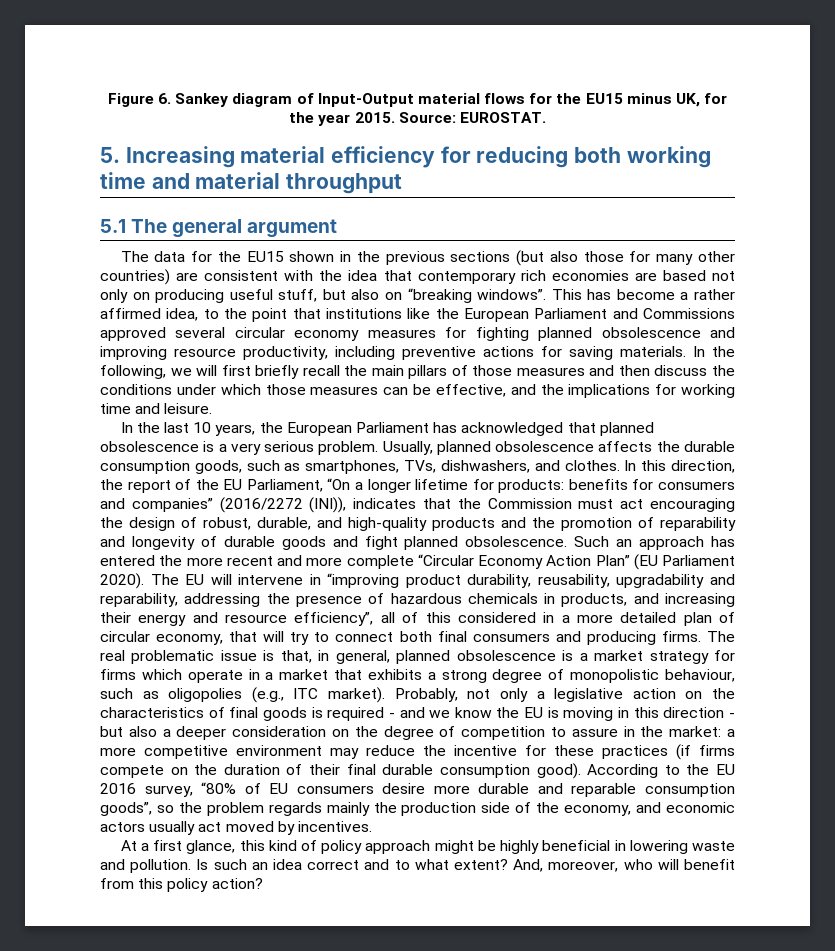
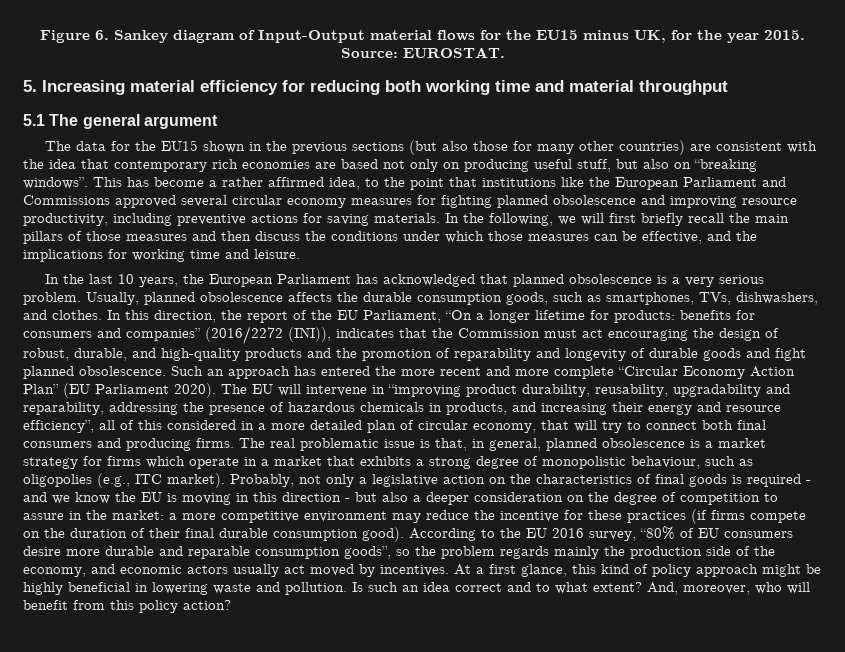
(372, 826) // -> (449, 570) none

